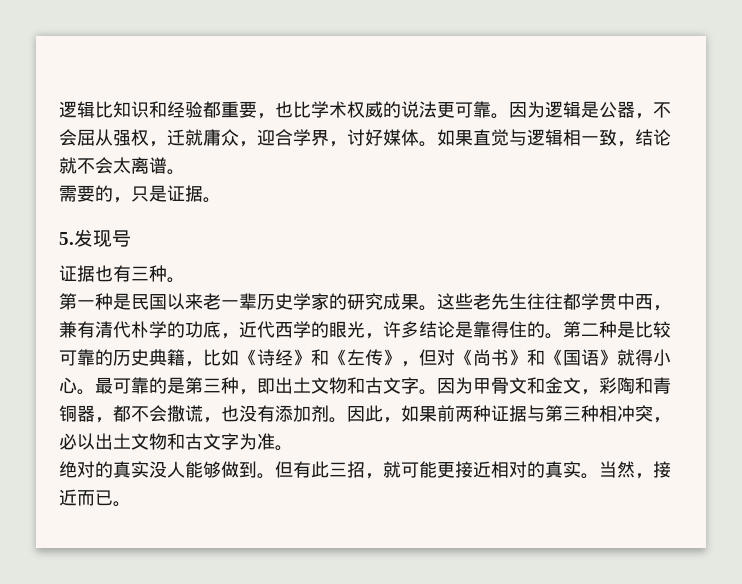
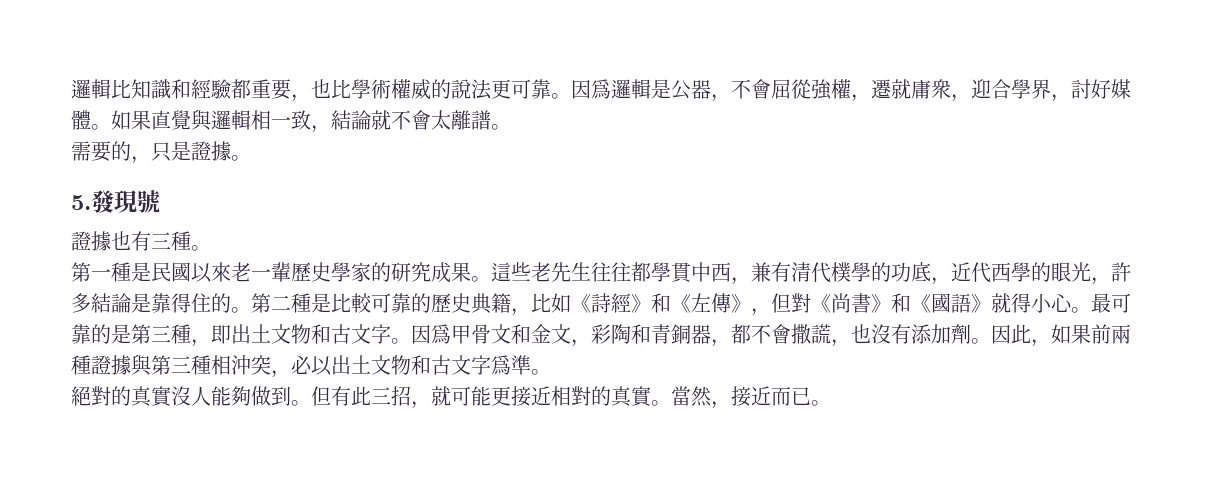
[59,101,419,119] 逻辑比知识和经验都重要，也比学术权威的说 -> [71,79,471,102] 邏輯比知識和經驗都重要，也比學術權威的說
[527,101,581,118] 为逻辑 -> [591,79,651,99] 爲邏輯
[59,129,671,147] [59,157,167,174] 会屈从强权，迁就庸众，迎合学界，讨好媒体。如果直觉与逻辑相一致，结论就不会太离谱 -> [751,79,1131,102] [71,109,491,133] 會屈從強權，遷就庸衆，迎合學界，討好媒體。如果直覺與邏輯相一致，結論就不會太離譜
[167,185,203,202] 证据 -> [191,141,231,161] 證據
[74,229,131,247] [59,265,185,283] [59,293,311,310] 发现号 // 证据也有三种。 // 第一种是民国以来老一辈历史学 -> [91,190,160,213] [71,231,211,251] [71,262,351,283] 發現號 // 證據也有三種。 // 第一種是民國以來老一輩歷史學
[437,293,455,310] 这 -> [491,262,511,282] 這
[581,293,617,310] 学贯 -> [651,262,693,283] 學貫
[131,321,167,338] 朴学 -> [831,262,871,282] 樸學
[293,321,311,338] 学 -> [1011,262,1031,282] 學
[383,321,455,338] 许多结论 -> [1111,262,1131,282] [71,293,131,313] 許多結論
[599,321,671,338] [59,349,131,366] 种是比较可靠的历 -> [291,293,451,313] 種是比較可靠的歷
[257,349,293,366] 诗经 -> [591,293,631,313] 詩經
[365,349,599,367] 传》，但对《尚书》和《国语 -> [711,293,971,316] 傳》，但對《尚書》和《國語
[221,377,239,394] 种 -> [171,324,191,344] 種
[455,377,473,394] 为 -> [431,324,451,344] 爲
[59,405,77,422] 铜 -> [671,324,691,344] 銅
[149,405,635,423] 会撒谎，也没有添加剂。因此，如果前两种证据与第三种相冲 -> [771,324,1131,347] [71,354,251,376] 會撒謊，也沒有添加劑。因此，如果前兩種證據與第三種相沖
[239,433,293,451] [59,461,221,478] 为准。 // 绝对的真实没人能够 -> [491,355,551,375] [71,386,251,407] 爲準。 // 絕對的真實沒人能夠
[509,461,617,479] 对的真实。当 -> [571,386,691,407] 對的真實。當

